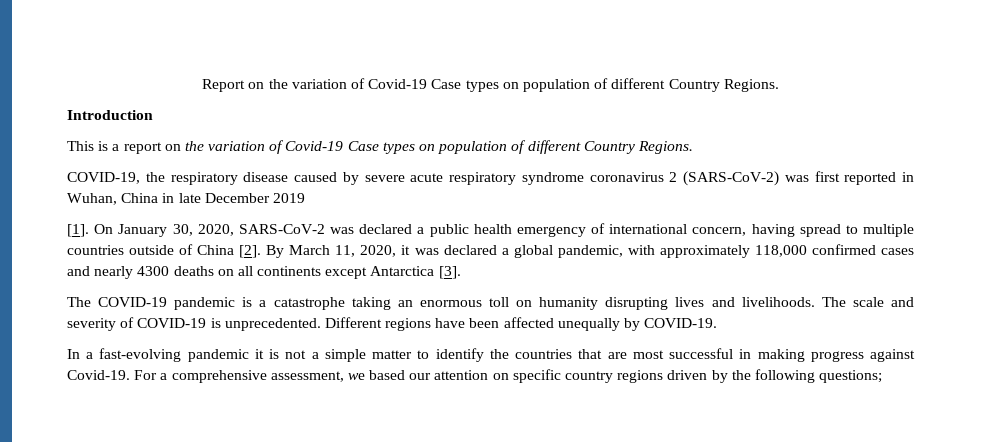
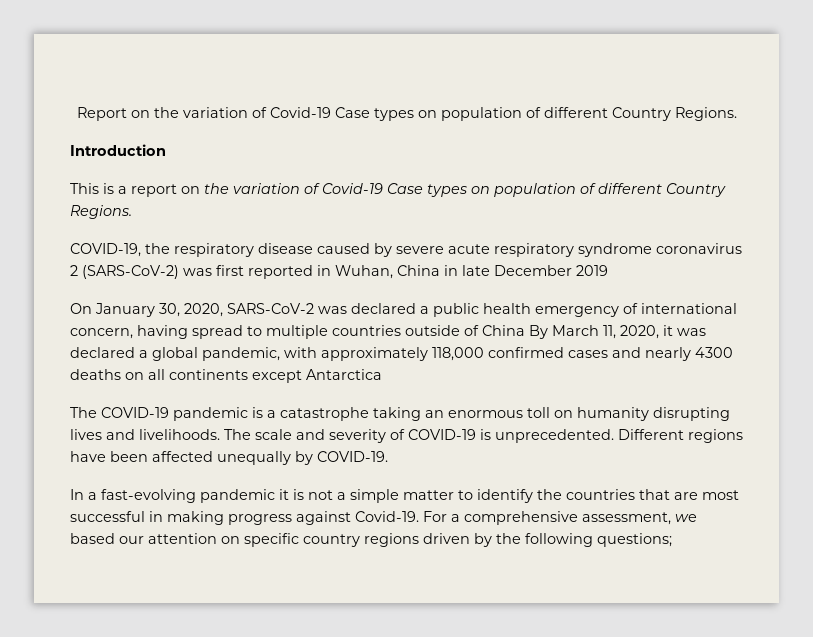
[67,224,89,237] [1]. -> (608, 270) none
[239,245,262,258] [2]. -> (525, 330) none
[438,266,461,279] [3]. -> (382, 374) none

